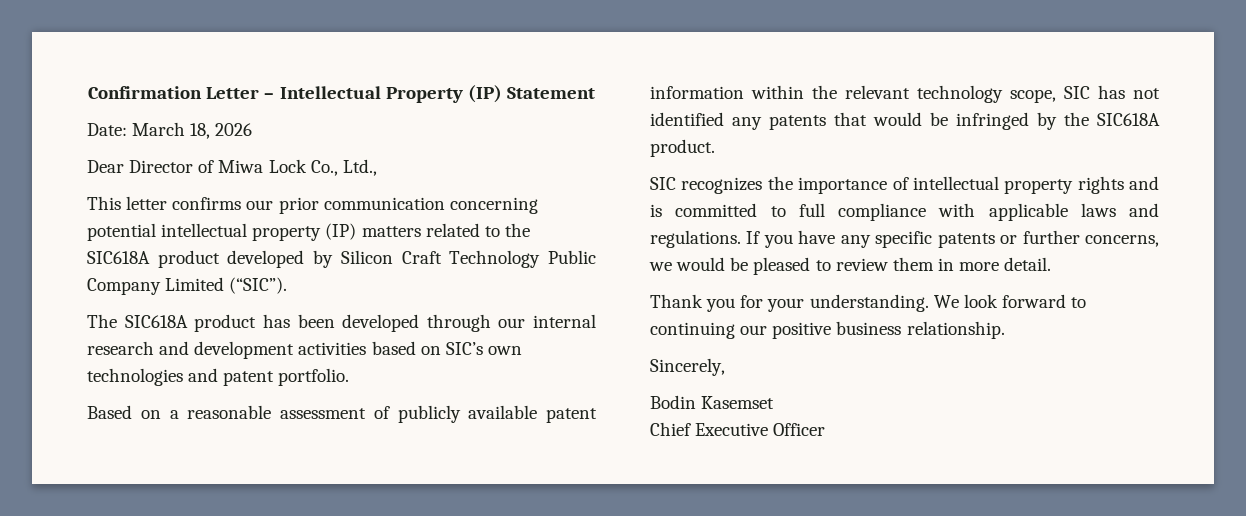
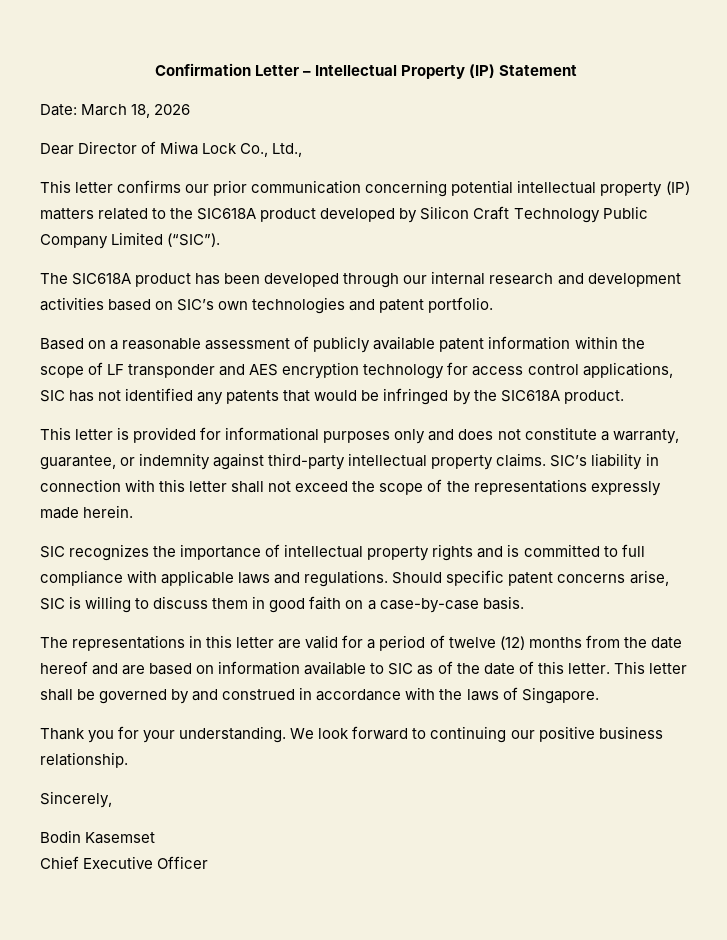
[845,85,1056,103] relevant technology scope, -> [40,362,673,379] scope of LF transponder and AES encryption technology for access control applications,
(715, 148) none -> [40,427,679,444] [40,453,659,470] [40,479,661,496] [40,505,134,519] // This letter is provided for informational purposes only and does not constitute a warranty, guarantee, or indemnity against third-party intellectual property claims. SIC’s liability in connection with this letter shall not exceed the scope of the representations expressly made herein.
[746,230,1159,248] [649,257,1052,275] If you have any specific patents or further concerns, we would be pleased to review them in more detail. -> [392,570,669,586] [40,596,524,613] [40,635,682,651] [40,661,687,675] [40,687,599,704] Should specific patent concerns arise, SIC is willing to discuss them in good faith on a case-by-case basis. // The representations in this letter are valid for a period of twelve (12) months from the date hereof and are based on information available to SIC as of the date of this letter. This letter shall be governed by and construed in accordance with the laws of Singapore.

